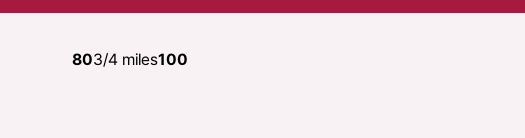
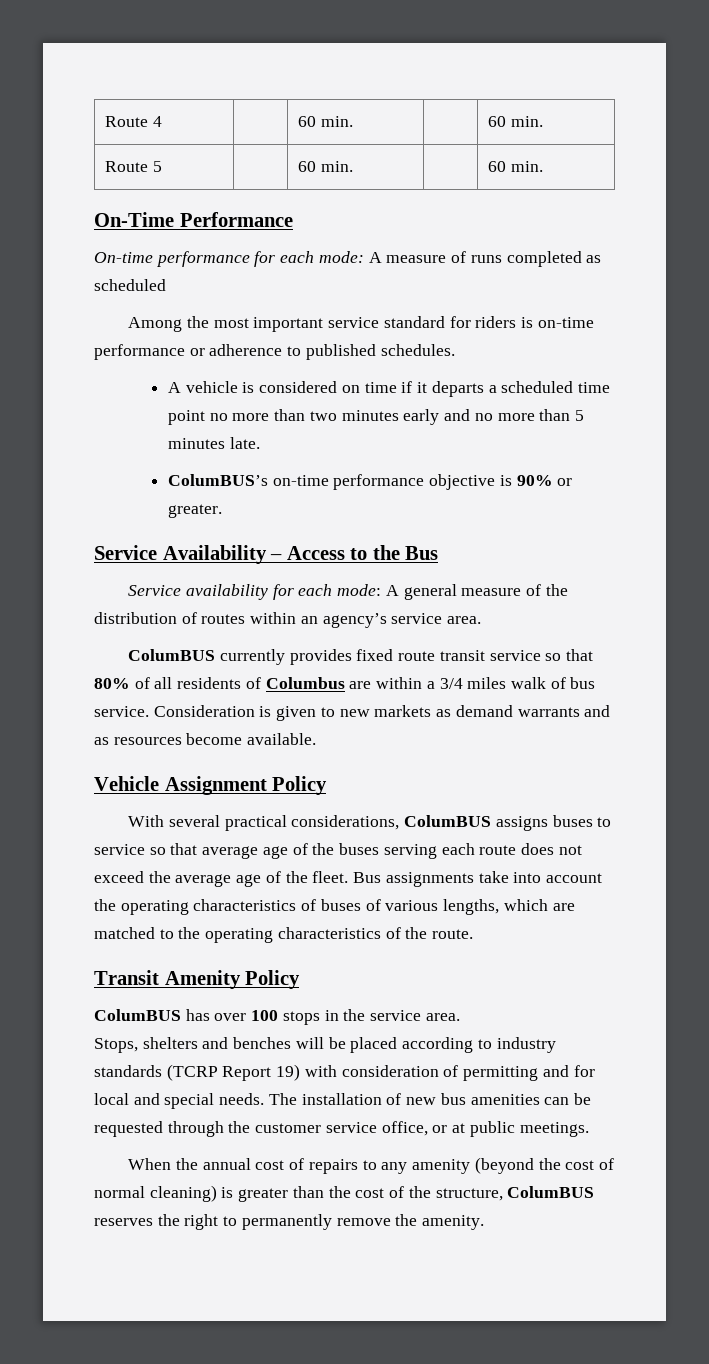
[72,53,189,67] 803/4 miles100 -> [105,116,163,127] [298,116,354,127] [488,116,544,127] [105,161,163,172] [298,161,354,172] [488,161,544,172] [94,212,293,227] [94,251,602,267] [94,279,166,291] [128,316,594,332] [94,344,455,360] [168,381,610,397] [168,409,584,425] [168,437,260,449] [168,474,573,490] [168,504,223,518] [94,545,439,564] [128,584,568,600] [94,612,482,628] [128,649,594,665] [94,677,596,689] [94,705,611,721] [94,733,317,745] [94,776,328,795] [128,815,612,831] [94,843,582,859] [94,871,602,887] [94,899,575,915] [94,927,474,943] [94,970,301,989] [94,1009,460,1025] [94,1037,556,1053] [94,1064,595,1081] [94,1093,591,1109] [94,1121,589,1137] [128,1157,614,1174] [94,1185,595,1202] [94,1214,485,1230] Route 4 | | 60 min. | | 60 min. // Route 5 | | 60 min. | | 60 min. // On-Time Performance // On-time performance for each mode: A measure of runs completed as scheduled // Among the most important service standard for riders is on-time performance or adherence to published schedules. // A vehicle is considered on time if it departs a scheduled time point no more than two minutes early and no more than 5 minutes late. // ColumBUS’s on-time performance objective is 90% or greater. // Service Availability – Access to the Bus // Service availability for each mode: A general measure of the distribution of routes within an agency’s service area. // ColumBUS currently provides fixed route transit service so that 80% of all residents of Columbus are within a 3/4 miles walk of bus service. Consideration is given to new markets as demand warrants and as resources become available. // Vehicle Assignment Policy // With several practical considerations, ColumBUS assigns buses to service so that average age of the buses serving each route does not exceed the average age of the fleet. Bus assignments take into account the operating characteristics of buses of various lengths, which are matched to the operating characteristics of the route. // Transit Amenity Policy // ColumBUS has over 100 stops in the service area. // Stops, shelters and benches will be placed according to industry standards (TCRP Report 19) with consideration of permitting and for local and special needs. The installation of new bus amenities can be requested through the customer service office, or at public meetings. // When the annual cost of repairs to any amenity (beyond the cost of normal cleaning) is greater than the cost of the structure, ColumBUS reserves the right to permanently remove the amenity.

